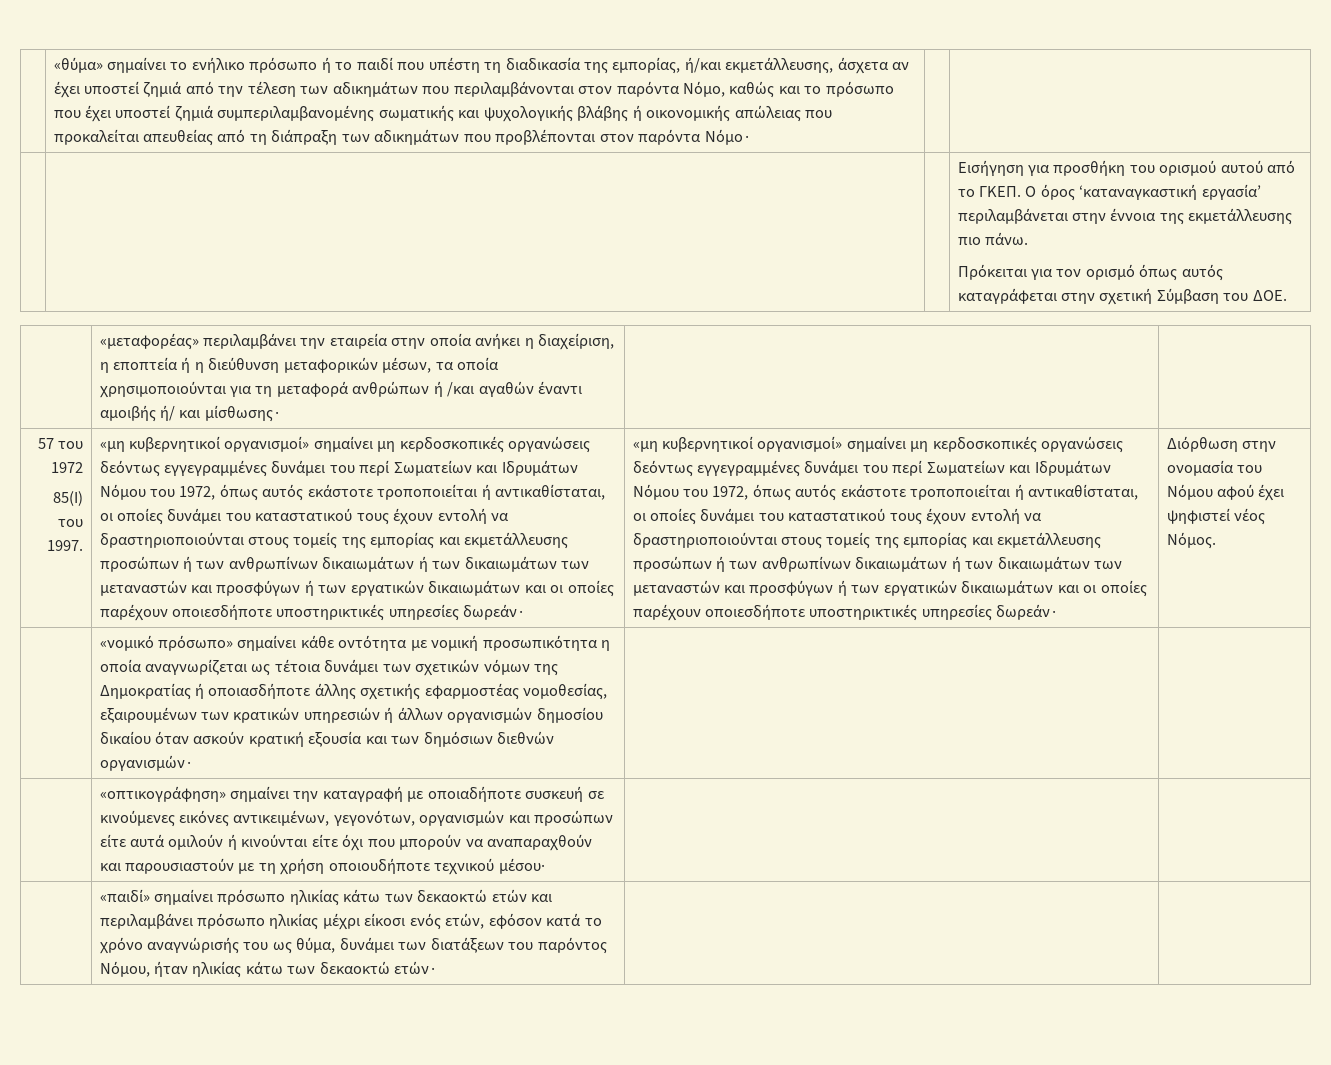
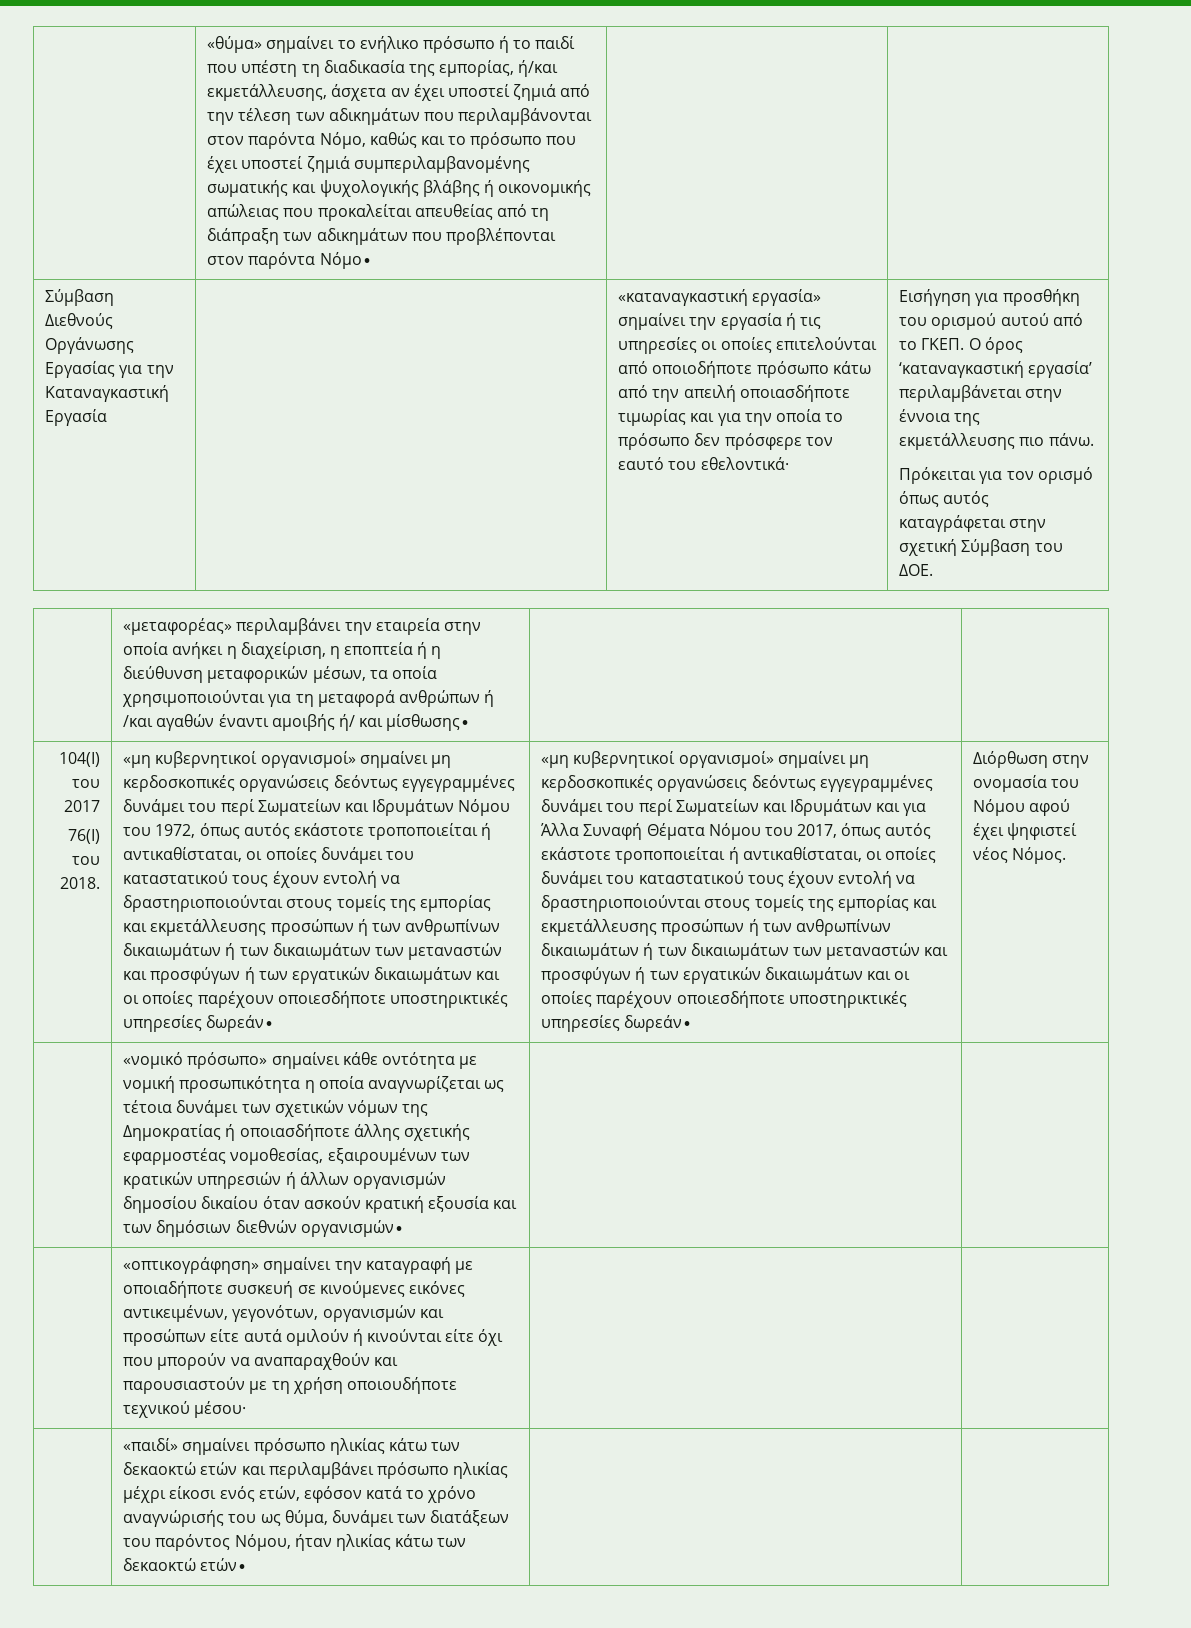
(751, 137) | | -> [45,289,115,306] [45,313,114,329] [45,337,135,354] [45,361,174,378] [45,385,170,402] [45,409,108,426] [618,289,822,306] [618,313,821,330] [618,337,877,354] [618,361,871,378] [618,385,850,402] [618,409,844,426] [618,433,833,450] [618,457,789,470] Σύμβαση Διεθνούς Οργάνωσης Εργασίας για την Καταναγκαστική Εργασία | | «καταναγκαστική εργασία» σημαίνει την εργασία ή τις υπηρεσίες οι οποίες επιτελούνται από οποιοδήποτε πρόσωπο κάτω από την απειλή οποιασδήποτε τιμωρίας και για την οποία το πρόσωπο δεν πρόσφερε τον εαυτό του εθελοντικά·
[37,438,84,449] [51,462,84,473] [53,491,84,506] [58,519,84,527] [47,540,84,551] 57 του 1972 // 85(Ι) του 1997. -> [58,752,100,767] [71,779,100,788] [63,800,100,812] [67,829,100,844] [71,856,100,865] [59,877,100,889] 104(Ι) του 2017 // 76(Ι) του 2018.
[632,484,749,500] Νόμου του 1972, -> [876,803,927,816] [541,823,838,840] και για Άλλα Συναφή Θέματα Νόμου του 2017,

